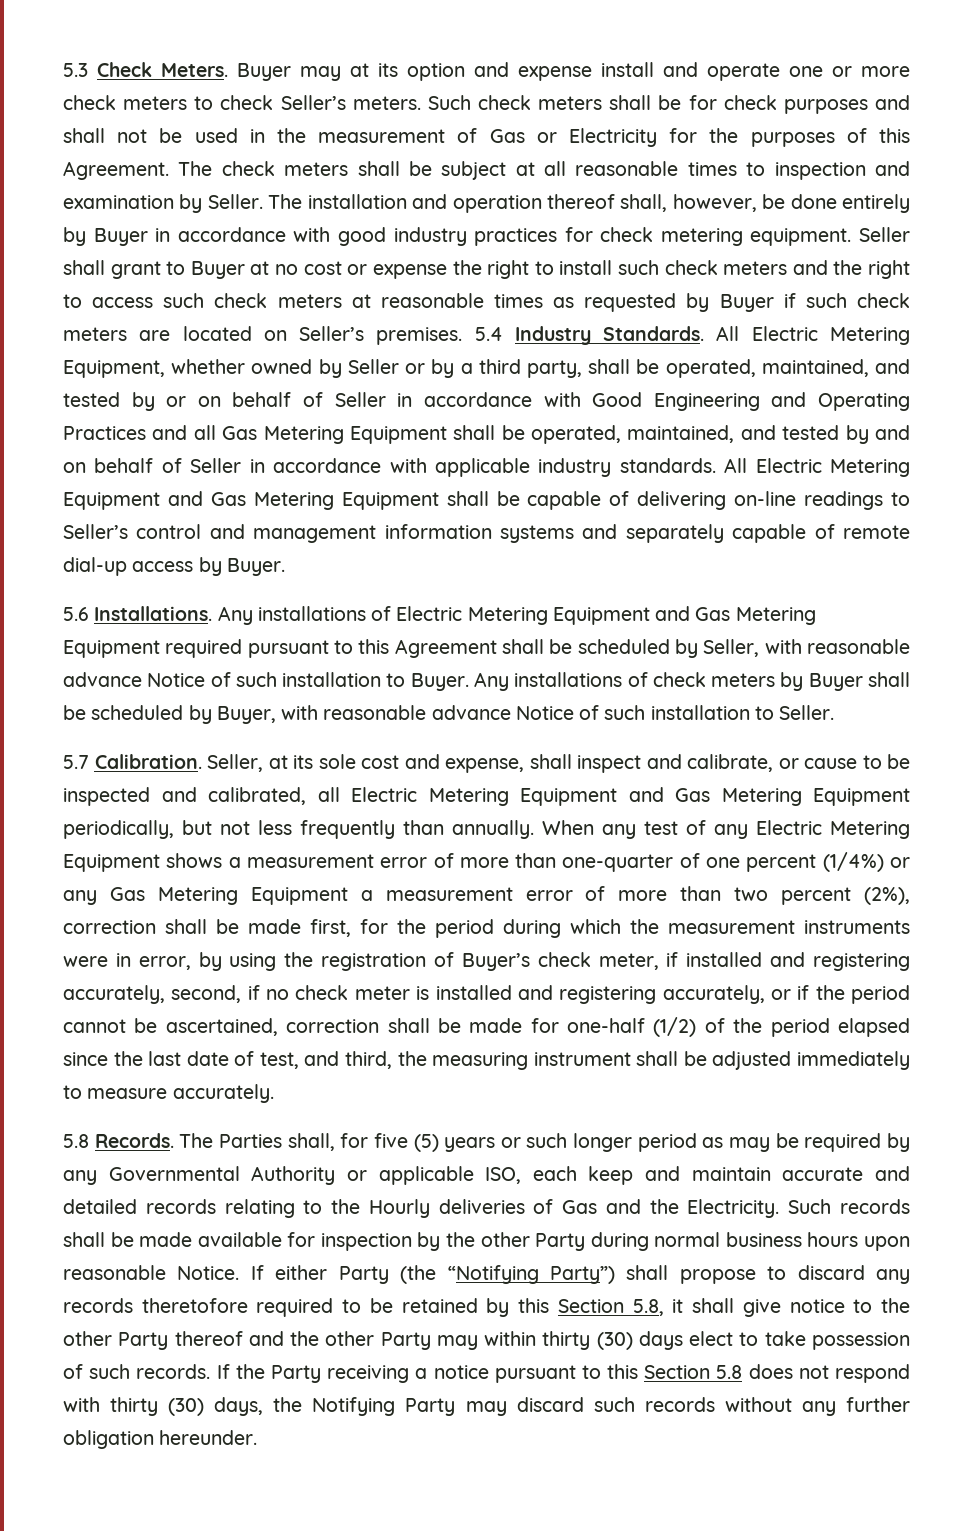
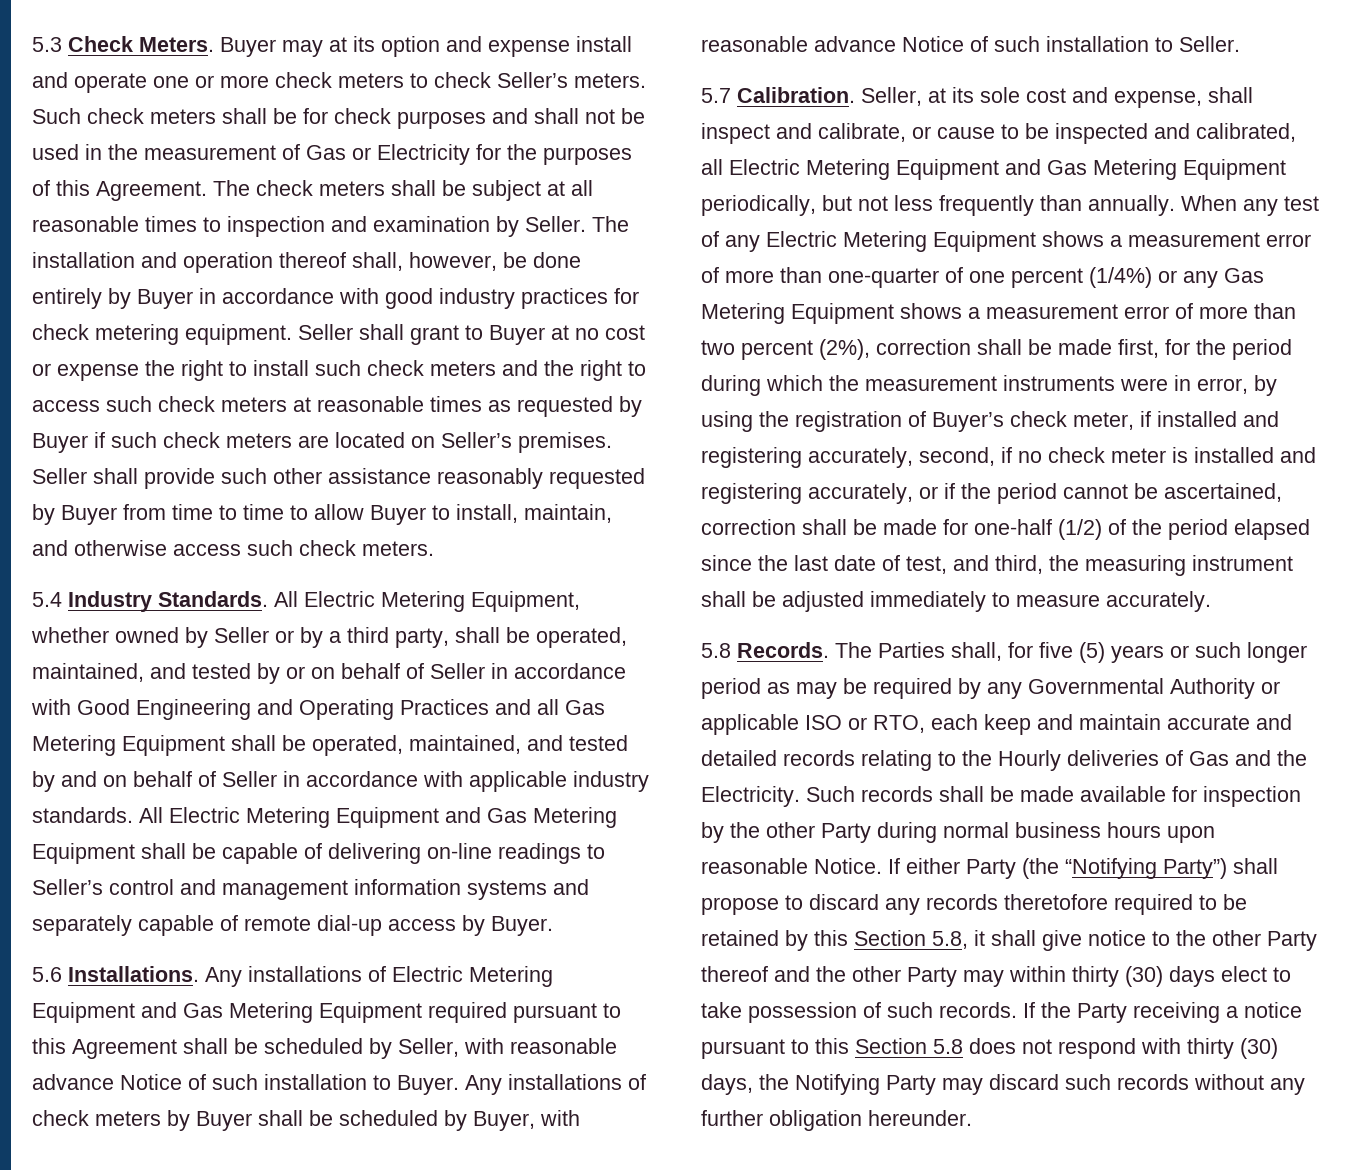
(463, 336) none -> [32,468,645,489] [32,504,612,525] [32,540,434,556] Seller shall provide such other assistance reasonably requested by Buyer from time to time to allow Buyer to install, maintain, and otherwise access such check meters. //
(348, 896) none -> [900,303,962,319] shows
[485,1167,522,1184] ISO, -> [805,715,925,733] ISO or RTO,

